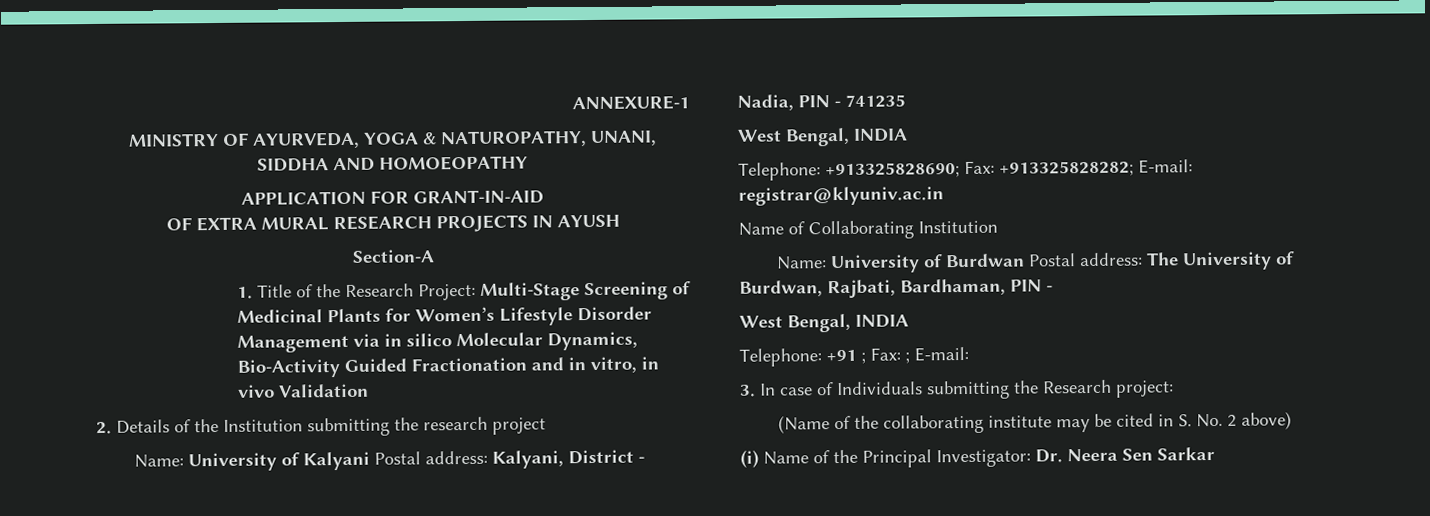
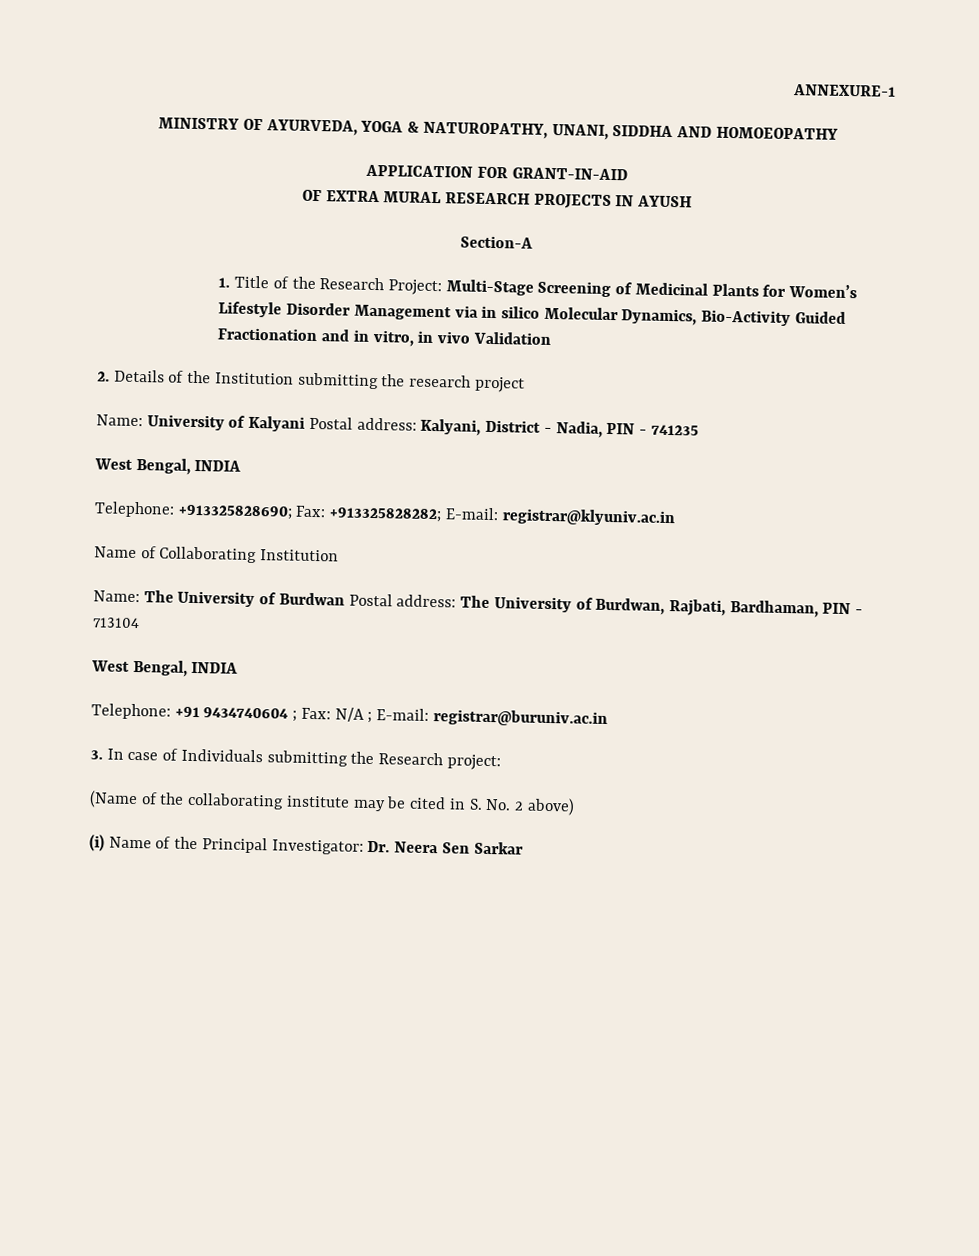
(827, 263) none -> [143,590,174,603] The
(1053, 288) none -> [92,617,140,629] 713104
(857, 355) none -> [203,707,290,719] 9434740604
(901, 354) none -> [334,707,365,722] N/A
(969, 354) none -> [432,709,608,728] registrar@buruniv.ac.in

